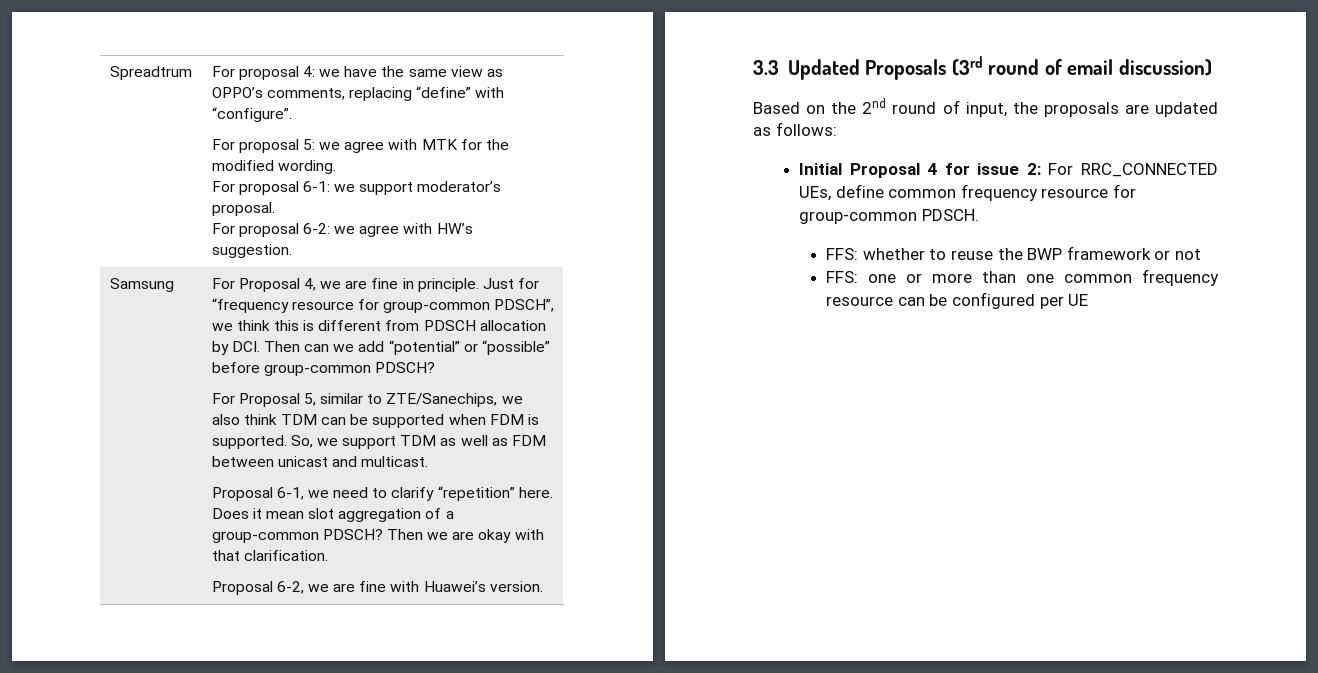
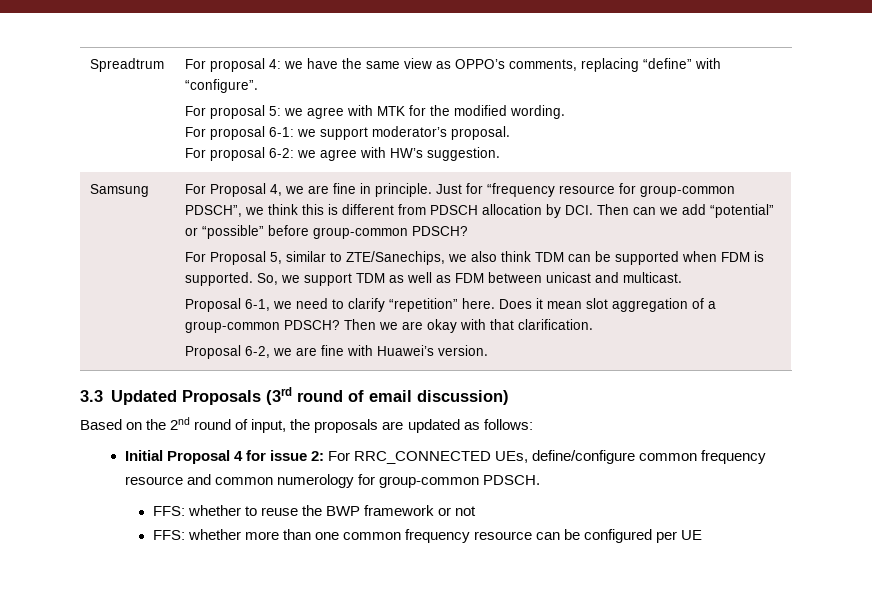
[835,184,1109,201] define common frequency resource -> [531,450,767,464] [124,474,354,488] define/configure common frequency resource and common numerology
[868,273,923,283] one or -> [187,529,241,540] whether

